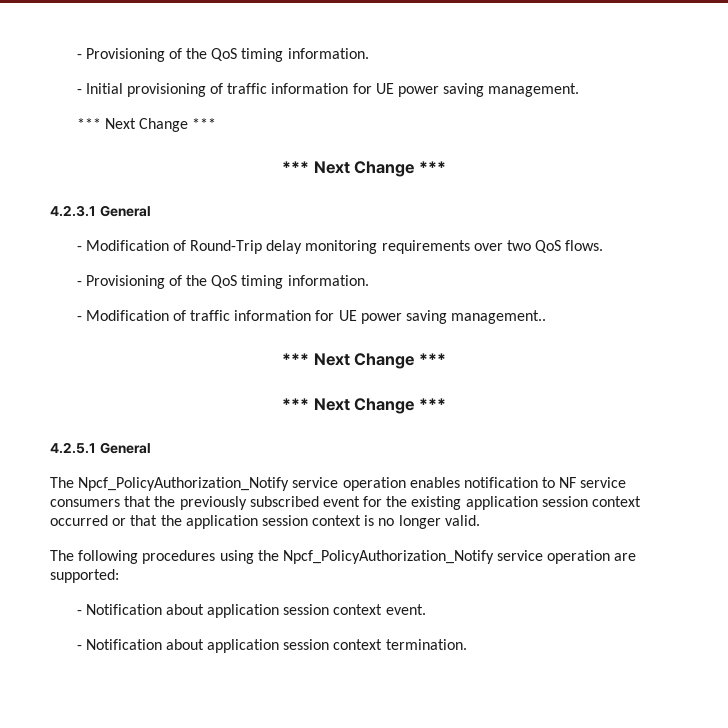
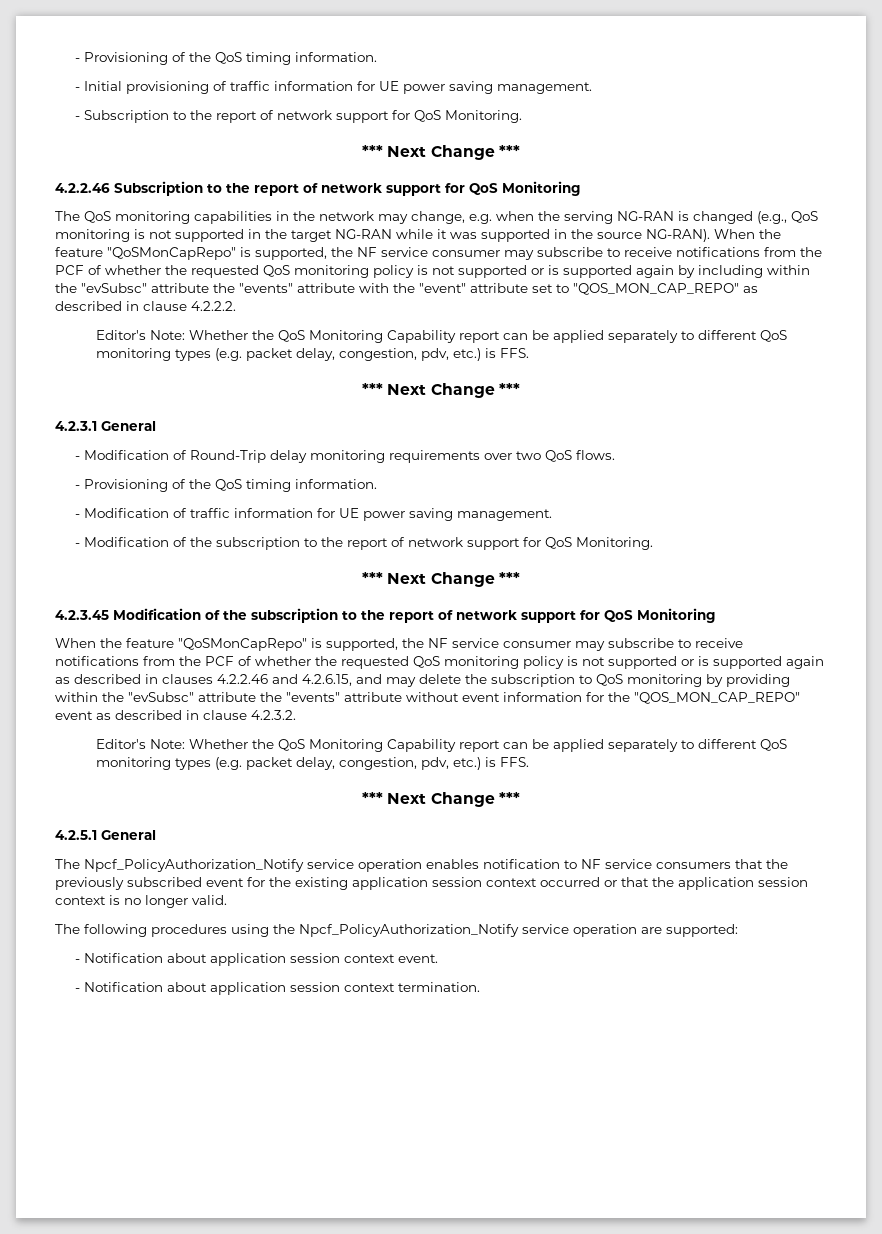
[76,118,217,132] *** Next Change *** -> [75,110,523,123] [362,145,520,160] [55,181,580,196] [55,211,818,224] [55,229,781,242] [55,247,822,260] [55,265,810,278] [55,283,758,295] [55,301,236,311] [95,330,787,343] [95,348,529,361] - Subscription to the report of network support for QoS Monitoring. // *** Next Change *** // 4.2.2.46 Subscription to the report of network support for QoS Monitoring // The QoS monitoring capabilities in the network may change, e.g. when the serving NG-RAN is changed (e.g., QoS monitoring is not supported in the target NG-RAN while it was supported in the source NG-RAN). When the feature "QoSMonCapRepo" is supported, the NF service consumer may subscribe to receive notifications from the PCF of whether the requested QoS monitoring policy is not supported or is supported again by including within the "evSubsc" attribute the "events" attribute with the "event" attribute set to "QOS_MON_CAP_REPO" as described in clause 4.2.2.2. // Editor's Note: Whether the QoS Monitoring Capability report can be applied separately to different QoS monitoring types (e.g. packet delay, congestion, pdv, etc.) is FFS.
[451,310,547,324] [282,353,446,369] management.. // *** Next Change *** -> [457,509,553,521] [75,537,654,550] [362,572,520,587] [55,608,715,623] [55,638,743,651] [55,656,824,669] [55,674,790,687] [55,692,800,704] [55,710,296,720] [95,739,787,752] [95,757,529,770] management. // - Modification of the subscription to the report of network support for QoS Monitoring. // *** Next Change *** // 4.2.3.45 Modification of the subscription to the report of network support for QoS Monitoring // When the feature "QoSMonCapRepo" is supported, the NF service consumer may subscribe to receive notifications from the PCF of whether the requested QoS monitoring policy is not supported or is supported again as described in clauses 4.2.2.46 and 4.2.6.15, and may delete the subscription to QoS monitoring by providing within the "evSubsc" attribute the "events" attribute without event information for the "QOS_MON_CAP_REPO" event as described in clause 4.2.3.2. // Editor's Note: Whether the QoS Monitoring Capability report can be applied separately to different QoS monitoring types (e.g. packet delay, congestion, pdv, etc.) is FFS.

